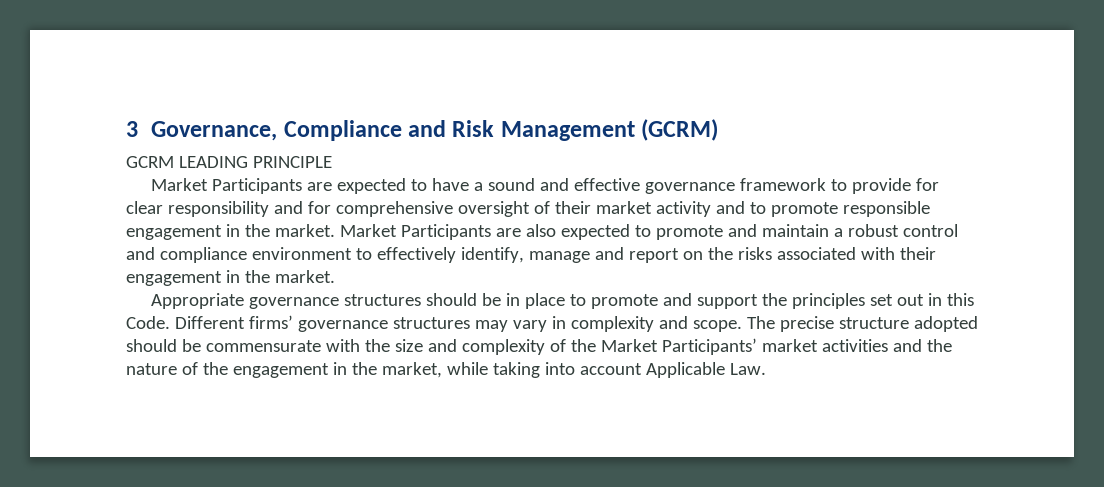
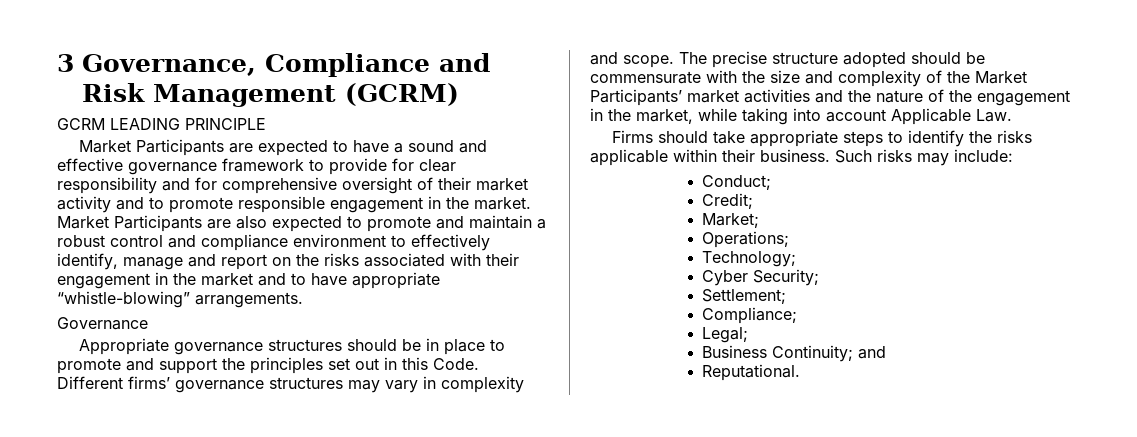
[274,270,335,283] market. -> [201,272,440,289] [57,291,303,308] [57,317,148,330] market and to have appropriate “whistle-blowing” arrangements. // Governance
(766, 369) none -> [612,130,1033,147] [590,149,1013,166] [702,175,772,190] [702,193,754,209] [702,213,760,228] [702,231,790,248] [702,251,797,267] [702,269,820,286] [702,289,787,304] [702,307,798,324] [702,327,749,343] [702,345,887,362] [702,364,801,381] // Firms should take appropriate steps to identify the risks applicable within their business. Such risks may include: // Conduct; // Credit; // Market; // Operations; // Technology; // Cyber Security; // Settlement; // Compliance; // Legal; // Business Continuity; and // Reputational.

